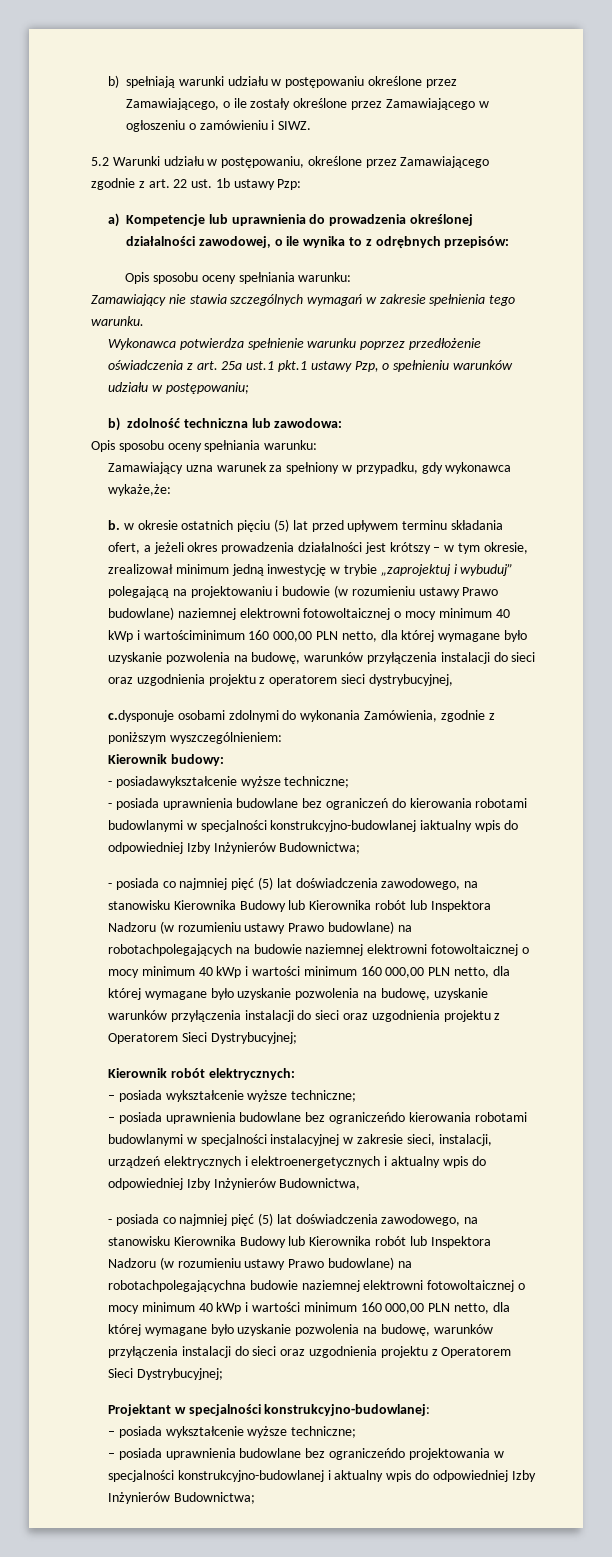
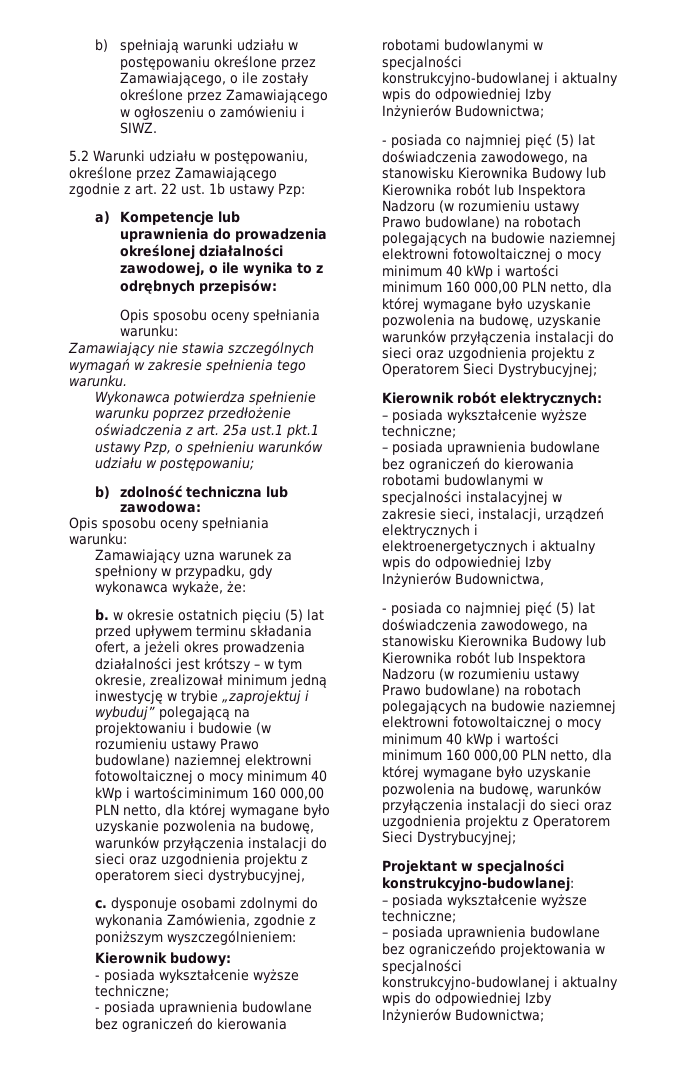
[108,484,172,496] wykaże,że: -> [171,581,246,595] wykaże, że:
[108,710,175,722] c.dysponuje -> [94,897,177,911] c. dysponuje
[115,776,237,788] posiadawykształcenie -> [103,969,249,983] posiada wykształcenie
[420,820,473,832] iaktualny -> [553,72,618,86] i aktualny
[108,944,233,956] robotachpolegających -> [523,216,581,228] [381,232,467,246] robotach polegających
[329,1112,406,1124] ograniczeńdo -> [408,457,500,472] ograniczeń do
[108,1280,247,1292] robotachpolegającychna -> [523,684,581,696] [381,700,487,714] robotach polegających na

